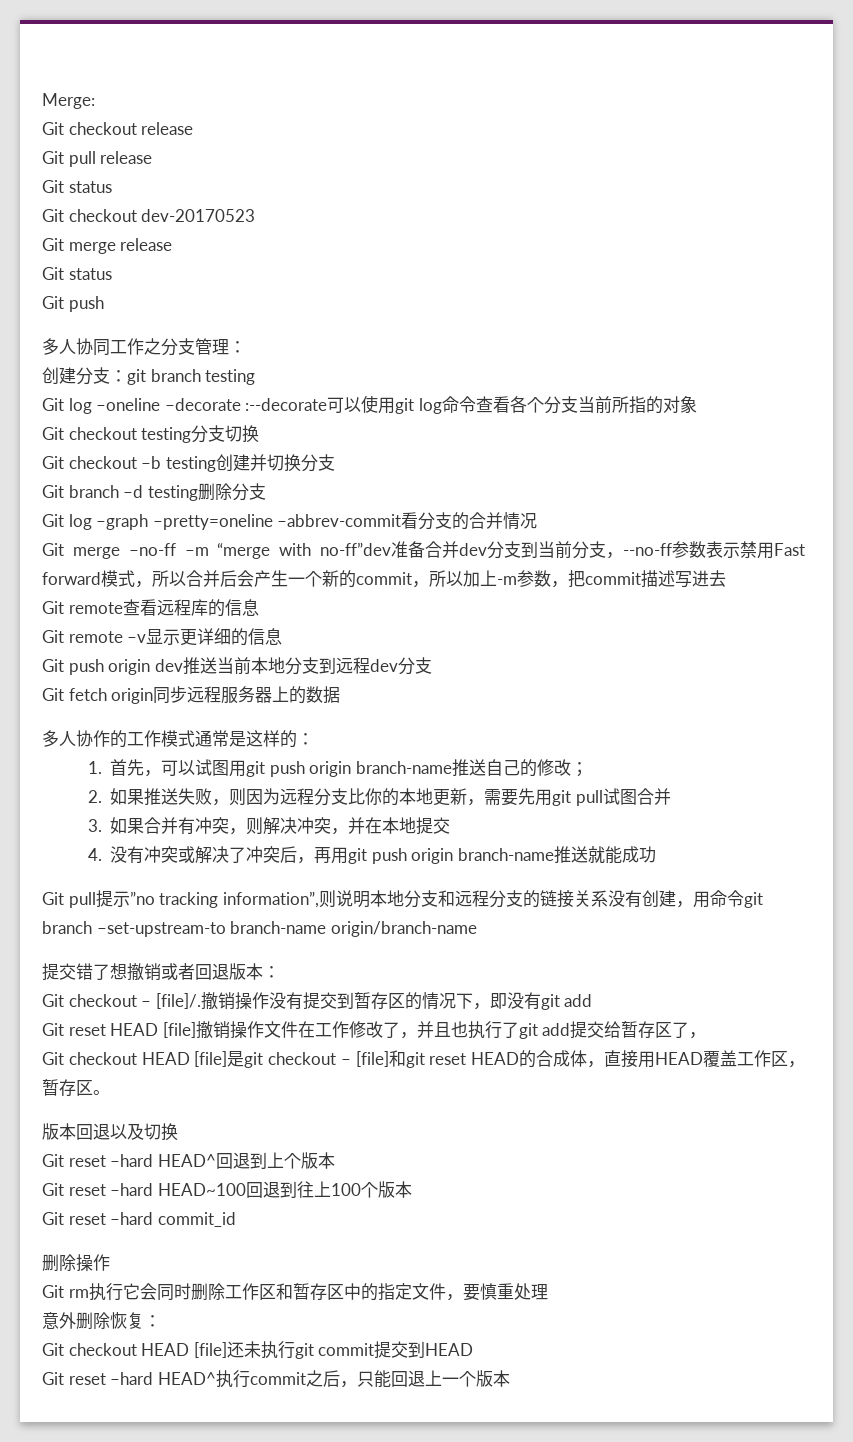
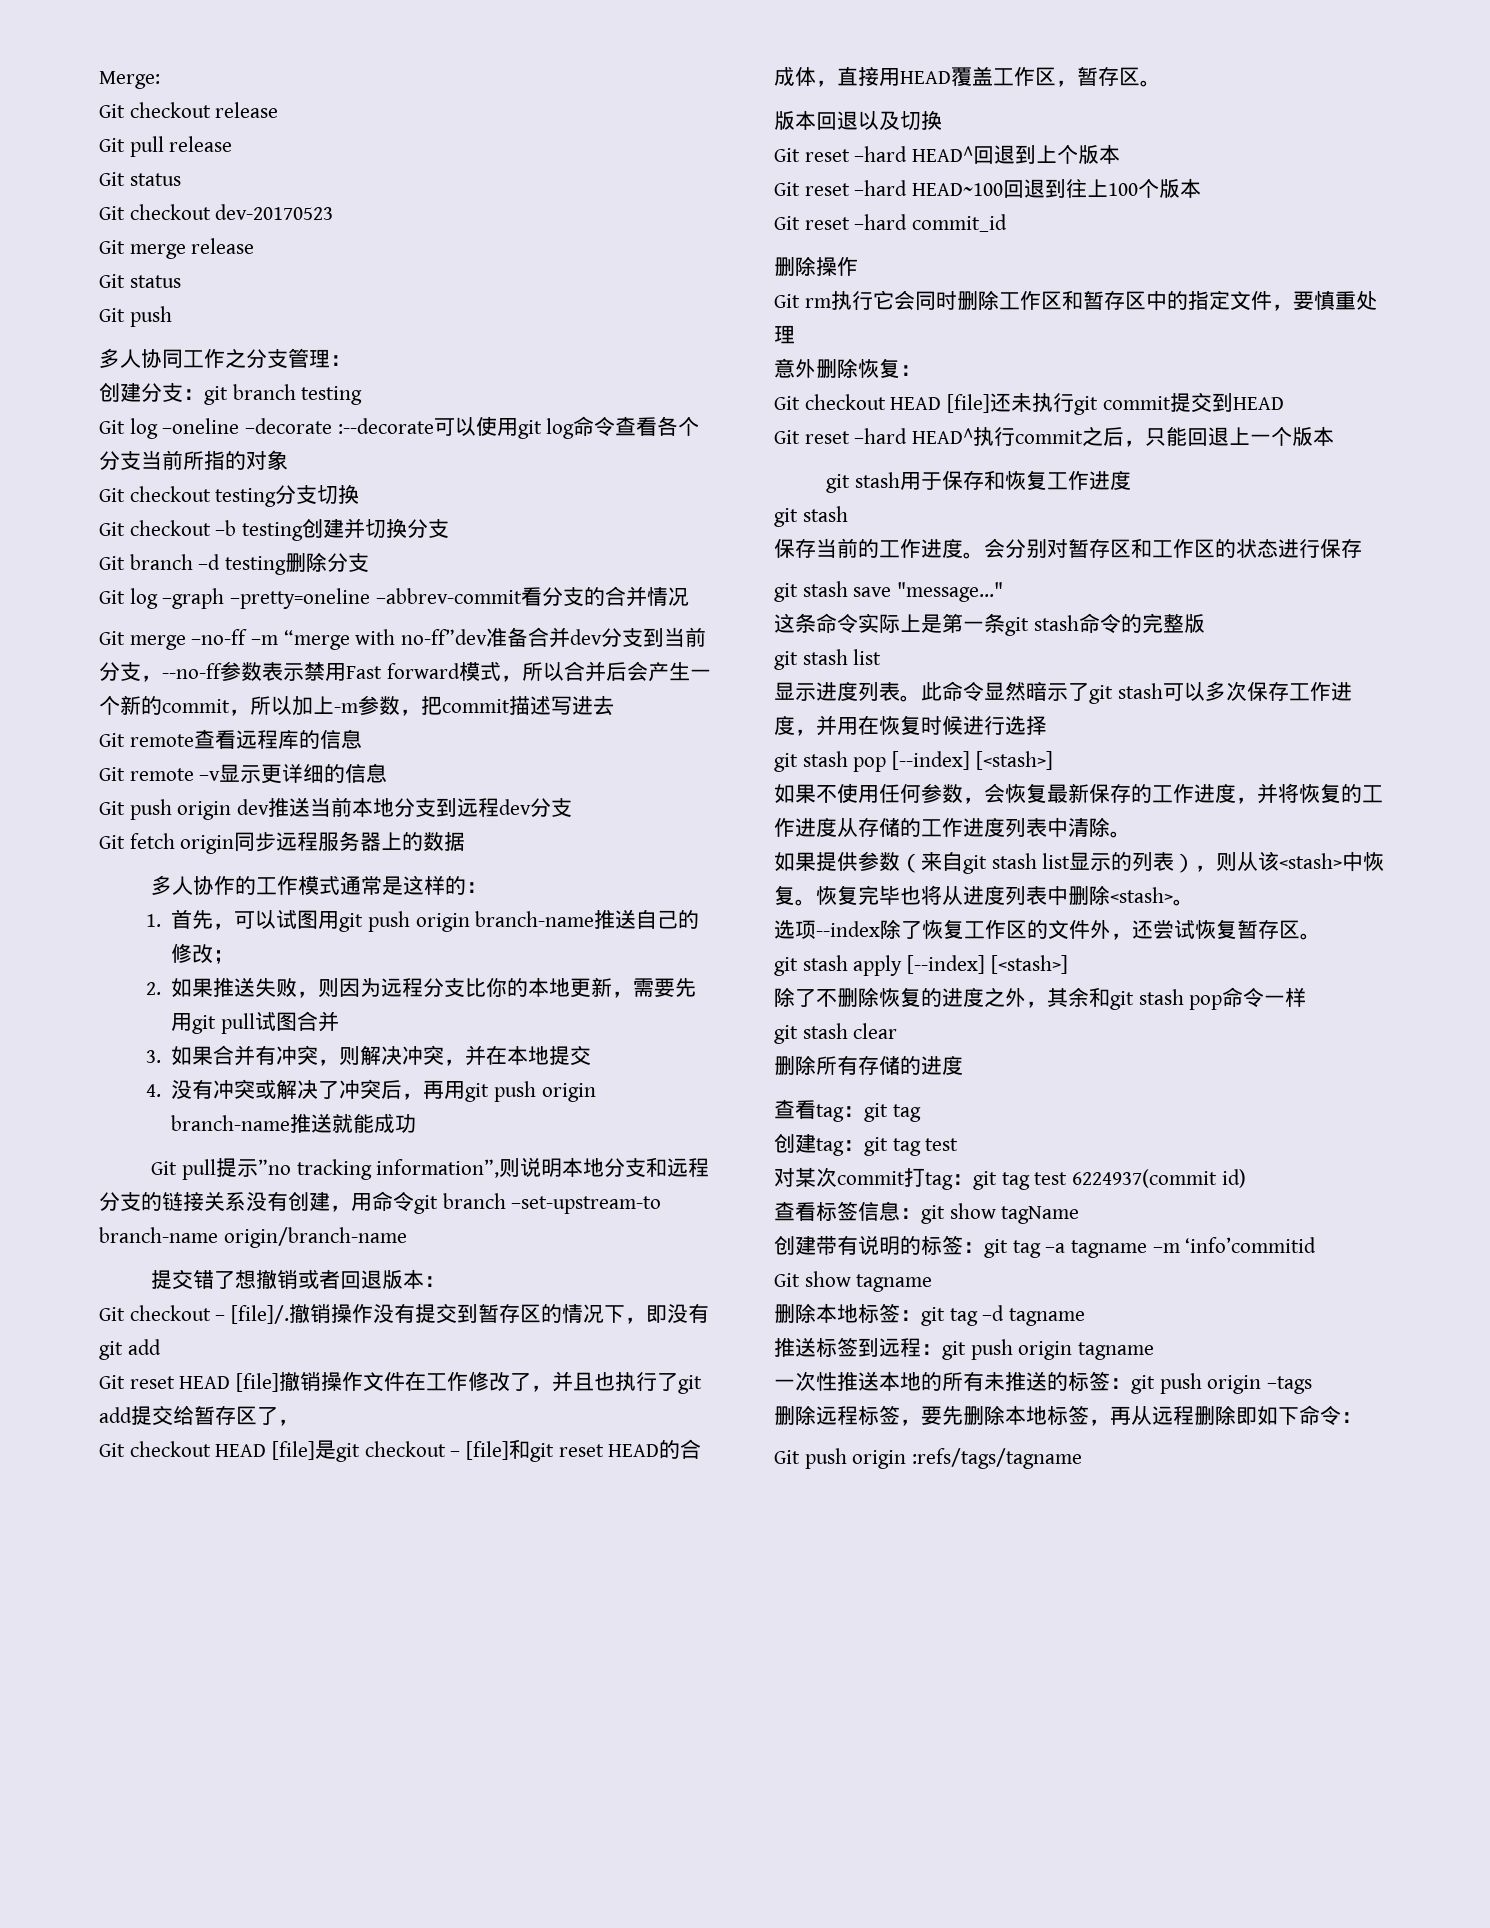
(510, 1378) none -> [826,470,1131,493] [774,506,848,527] [774,538,1362,559] [774,581,1004,602] [774,613,1205,636] [774,649,882,670] [774,681,1352,704] [774,715,1047,736] [774,751,1053,772] [774,783,1383,804] [774,817,1131,838] [774,851,1385,874] [774,885,1194,906] [774,919,1321,940] [774,955,1068,976] [774,987,1307,1010] [774,1023,898,1044] [774,1055,963,1075] [774,1099,921,1122] [774,1133,959,1156] [774,1167,1246,1190] [774,1201,1080,1224] [774,1235,1317,1258] [774,1271,933,1292] [774,1303,1086,1326] [774,1337,1155,1360] [774,1371,1313,1394] [774,1405,1362,1426] [774,1448,1083,1469] // git stash用于保存和恢复工作进度 // git stash // 保存当前的工作进度。会分别对暂存区和工作区的状态进行保存 // git stash save "message..." // 这条命令实际上是第一条git stash命令的完整版 // git stash list // 显示进度列表。此命令显然暗示了git stash可以多次保存工作进度，并用在恢复时候进行选择 // git stash pop [--index] [<stash>] // 如果不使用任何参数，会恢复最新保存的工作进度，并将恢复的工作进度从存储的工作进度列表中清除。 // 如果提供参数（来自git stash list显示的列表），则从该<stash>中恢复。恢复完毕也将从进度列表中删除<stash>。 // 选项--index除了恢复工作区的文件外，还尝试恢复暂存区。 // git stash apply [--index] [<stash>] // 除了不删除恢复的进度之外，其余和git stash pop命令一样 // git stash clear // 删除所有存储的进度 // 查看tag：git tag // 创建tag：git tag test // 对某次commit打tag：git tag test 6224937(commit id) // 查看标签信息：git show tagName // 创建带有说明的标签：git tag –a tagname –m ‘info’commitid // Git show tagname // 删除本地标签：git tag –d tagname // 推送标签到远程：git push origin tagname // 一次性推送本地的所有未推送的标签：git push origin –tags // 删除远程标签，要先删除本地标签，再从远程删除即如下命令： // Git push origin :refs/tags/tagname

